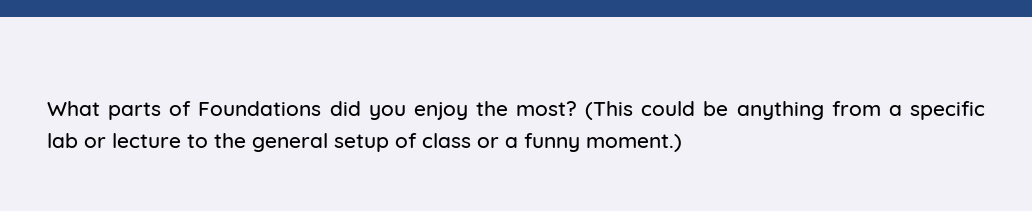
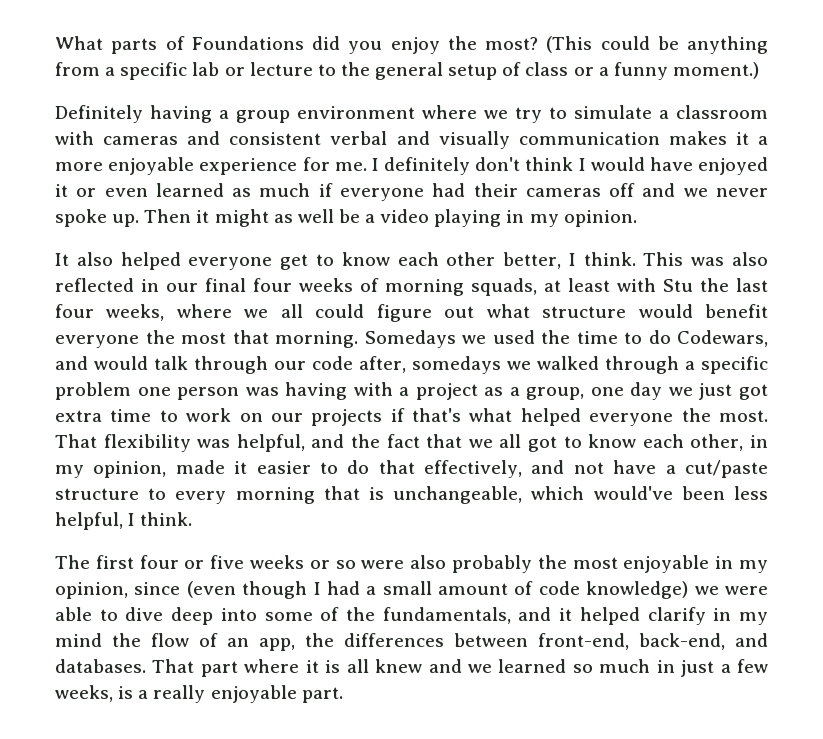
(682, 143) none -> [55,105,768,123] [55,131,769,149] [55,157,768,175] [55,183,769,201] [55,209,637,227] [55,252,769,270] [55,278,768,296] [55,304,768,322] [55,330,768,348] [55,356,768,374] [55,382,768,400] [55,408,768,426] [55,434,769,452] [55,460,768,478] [55,486,769,504] [55,512,193,530] [55,555,768,573] [55,581,768,599] [55,607,768,625] [55,633,768,651] [55,659,768,677] [55,685,343,703] // Definitely having a group environment where we try to simulate a classroom with cameras and consistent verbal and visually communication makes it a more enjoyable experience for me. I definitely don't think I would have enjoyed it or even learned as much if everyone had their cameras off and we never spoke up. Then it might as well be a video playing in my opinion. // It also helped everyone get to know each other better, I think. This was also reflected in our final four weeks of morning squads, at least with Stu the last four weeks, where we all could figure out what structure would benefit everyone the most that morning. Somedays we used the time to do Codewars, and would talk through our code after, somedays we walked through a specific problem one person was having with a project as a group, one day we just got extra time to work on our projects if that's what helped everyone the most. That flexibility was helpful, and the fact that we all got to know each other, in my opinion, made it easier to do that effectively, and not have a cut/paste structure to every morning that is unchangeable, which would've been less helpful, I think. // The first four or five weeks or so were also probably the most enjoyable in my opinion, since (even though I had a small amount of code knowledge) we were able to dive deep into some of the fundamentals, and it helped clarify in my mind the flow of an app, the differences between front-end, back-end, and databases. That part where it is all knew and we learned so much in just a few weeks, is a really enjoyable part.

